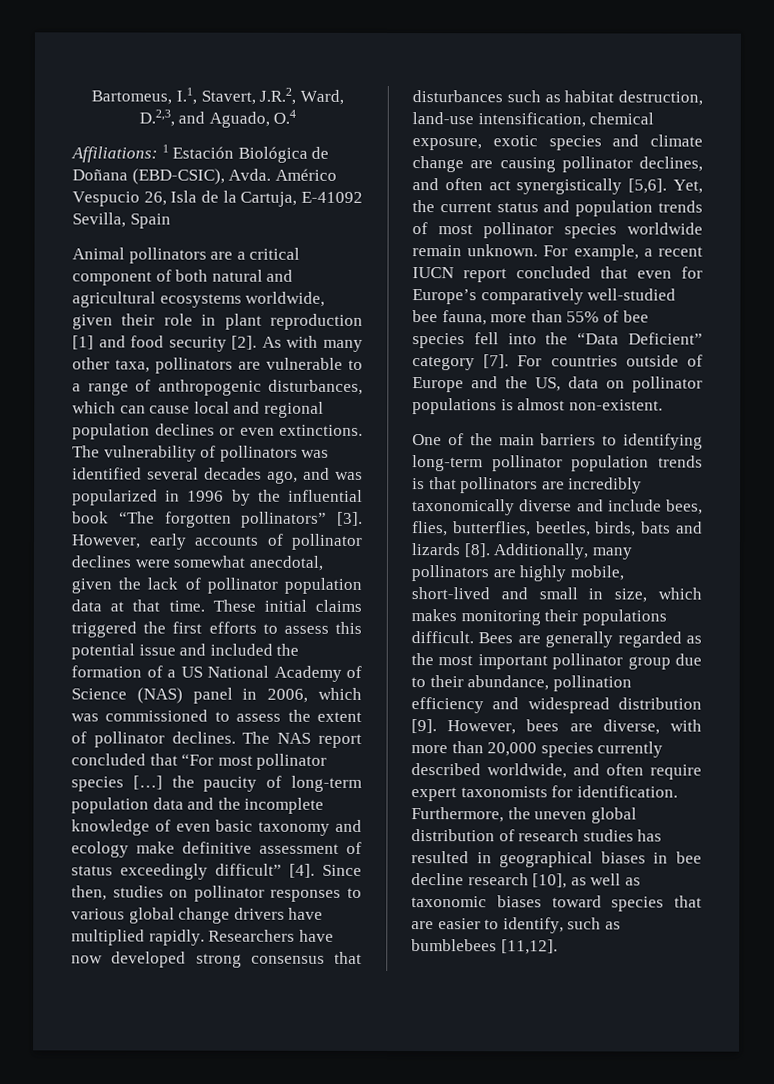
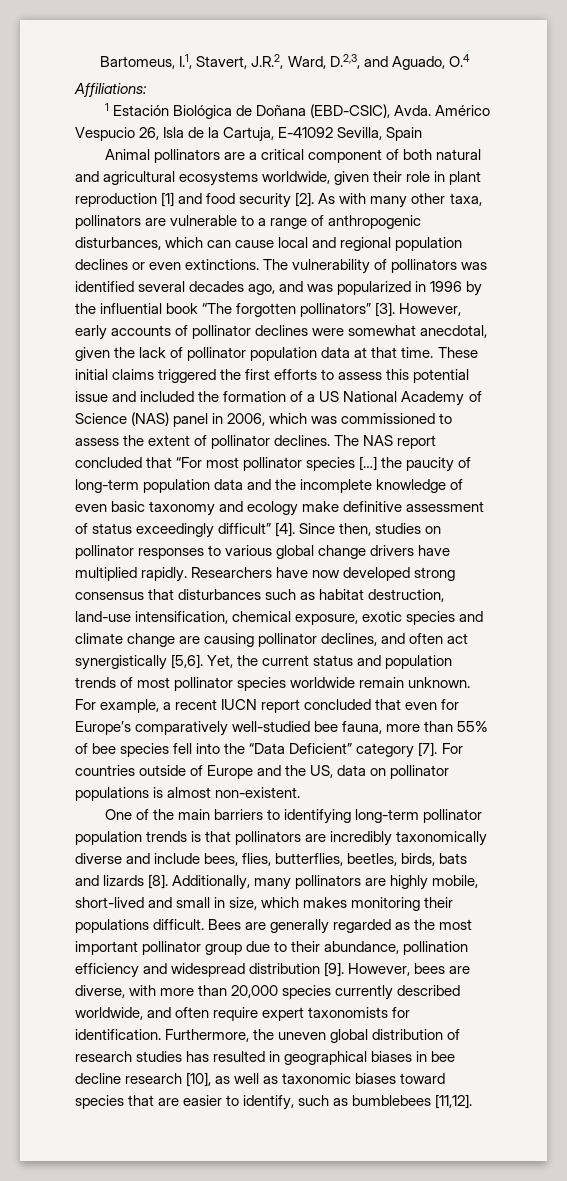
(158, 154) none -> (147, 90) //

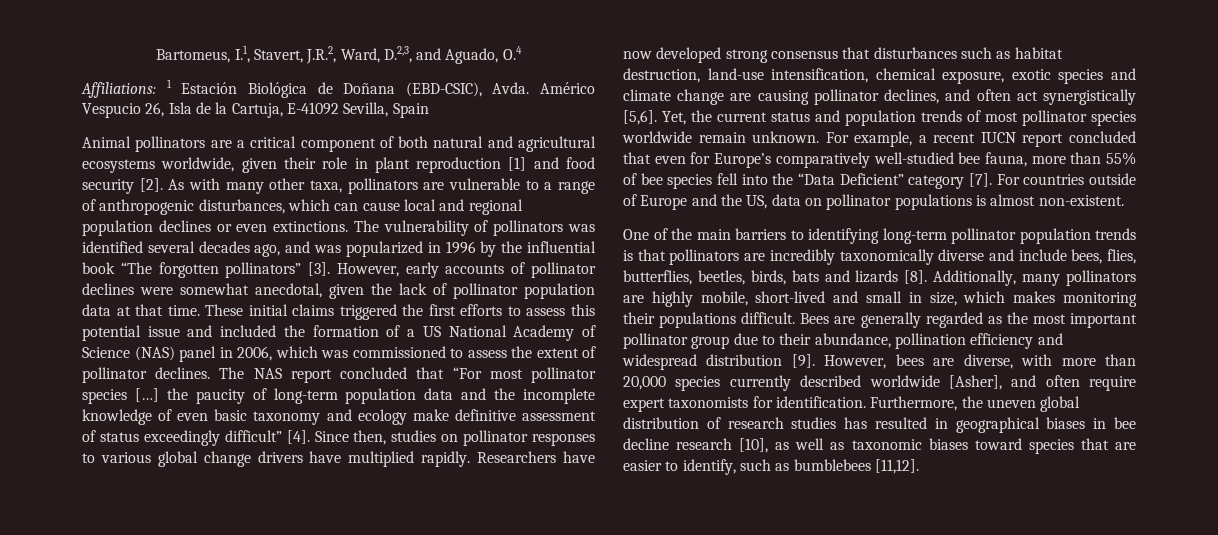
(147, 90) // -> (156, 90) none
[75,1007,143,1020] worldwide, -> [869,375,1002,390] worldwide [Asher],

